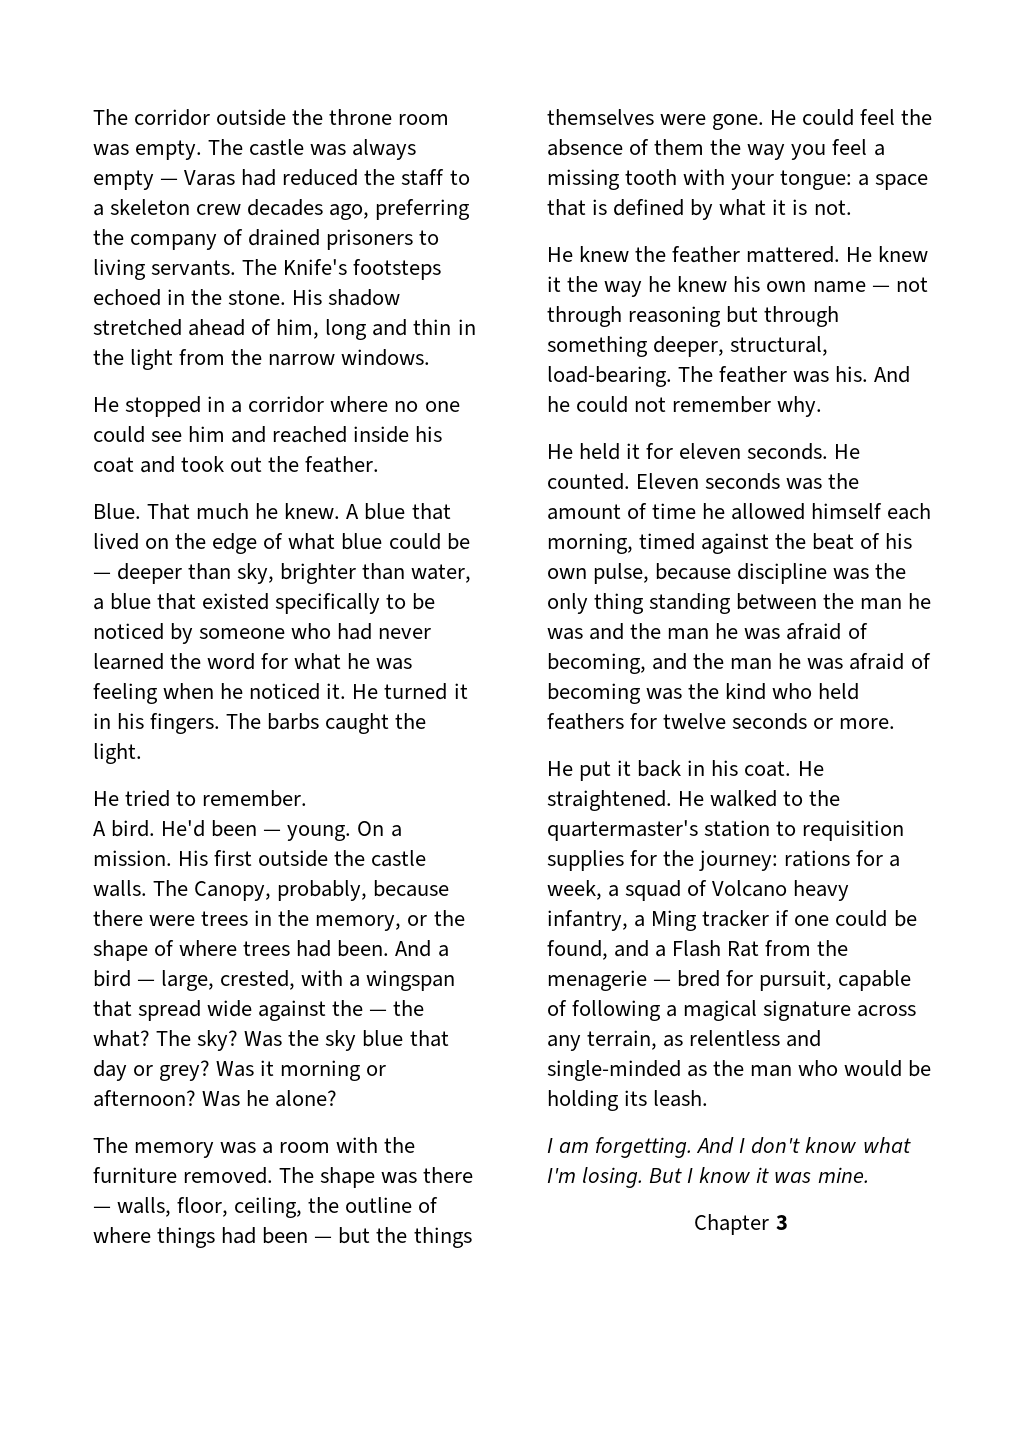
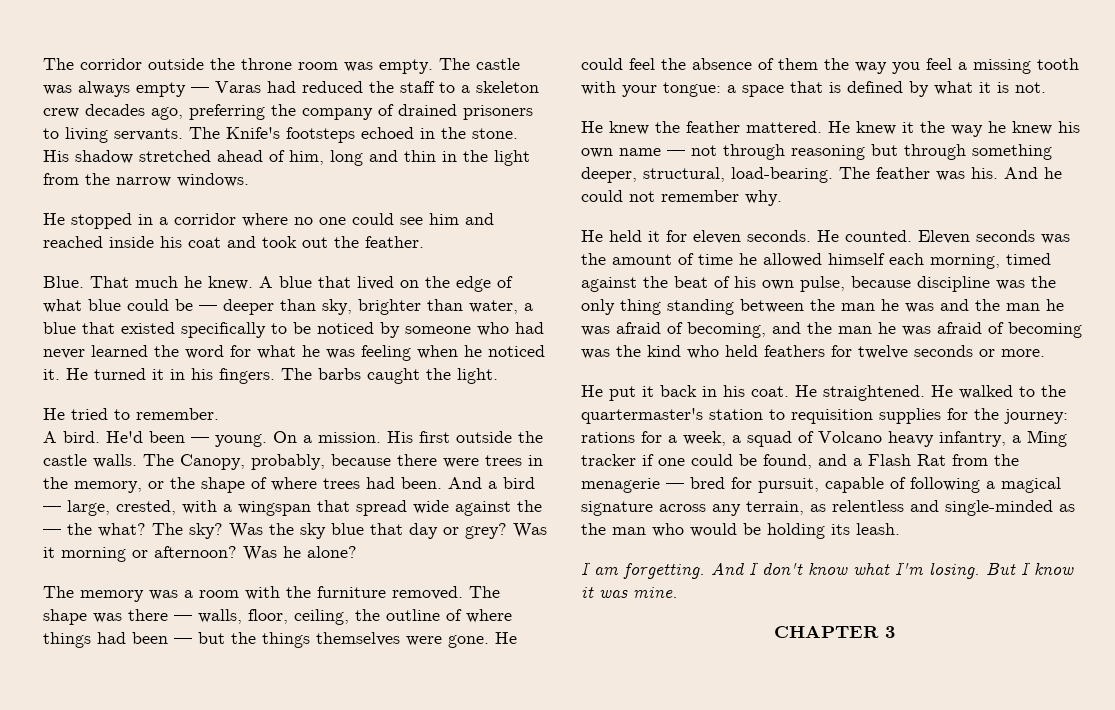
[694,1214,770,1235] Chapter -> [773,625,879,638] CHAPTER

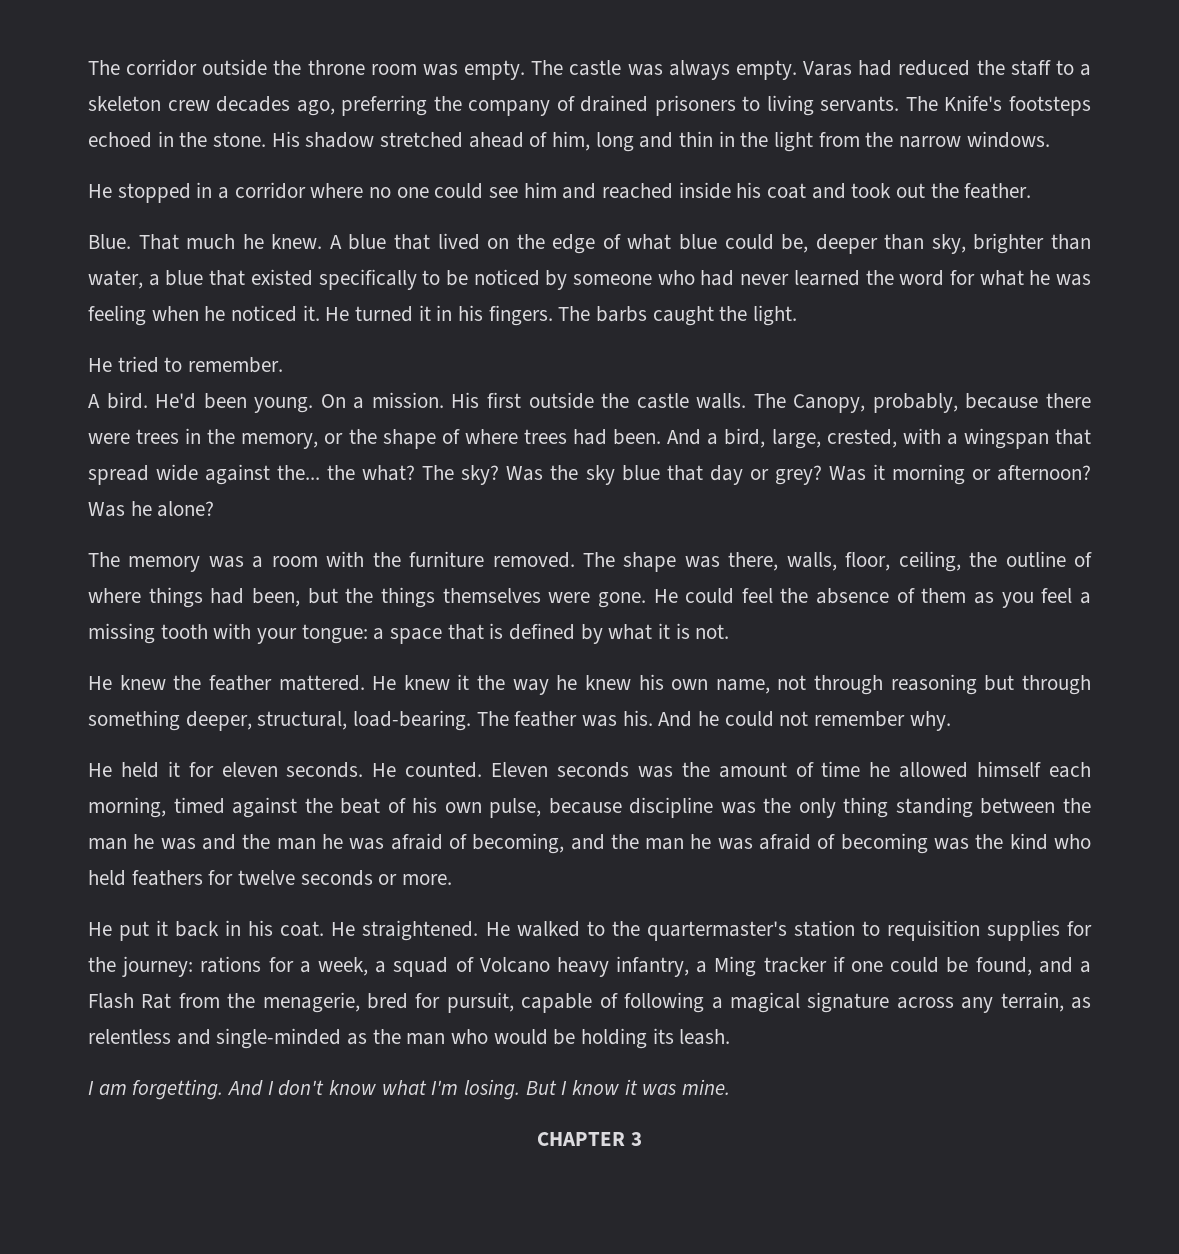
[136,82,209,97] empty — -> [735,60,797,80] empty.
[175,299,217,311] be — -> [781,234,809,253] be,
[191,437,209,443] — -> (247, 401) none
[503,477,535,489] [43,506,61,512] bird — -> [724,428,766,448] bird,
[517,500,542,512] [43,529,61,535] the — -> [277,465,321,480] the...
[128,609,192,621] there — -> [728,552,779,571] there,
[132,632,192,644] been — -> [251,588,300,607] been,
[824,58,887,74] the way -> [974,592,995,604] as
[619,148,685,156] name — -> [715,679,770,694] name,
[581,478,684,493] menagerie — -> [262,992,360,1013] menagerie,

